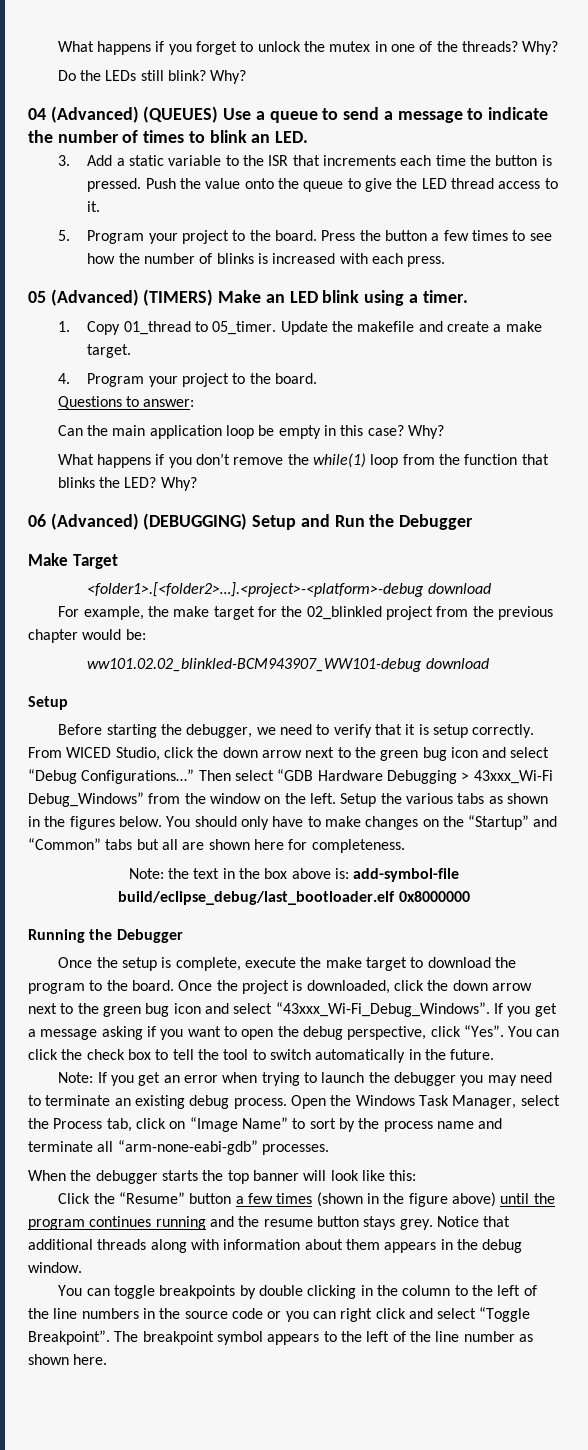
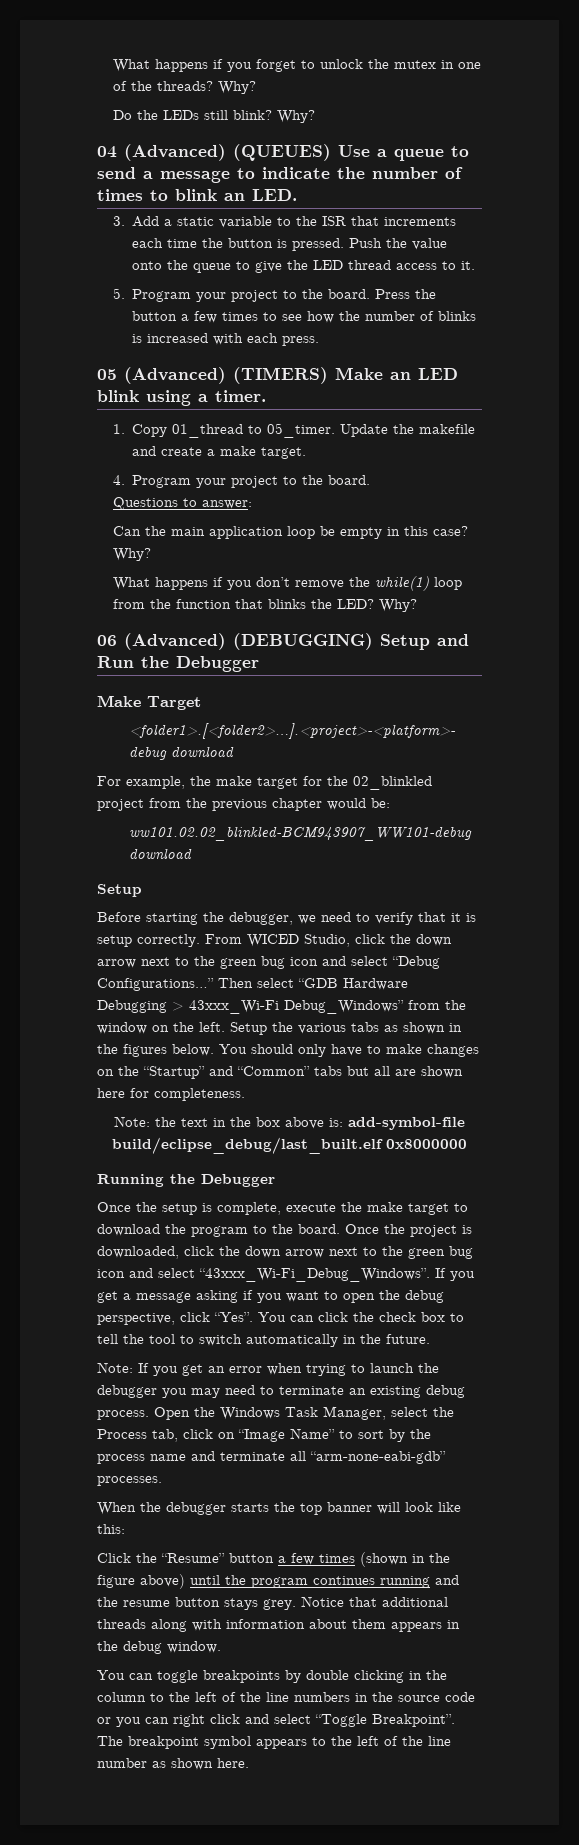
[118,891,396,905] build/eclipse_debug/last_bootloader.elf -> [112,1137,383,1154] build/eclipse_debug/last_built.elf

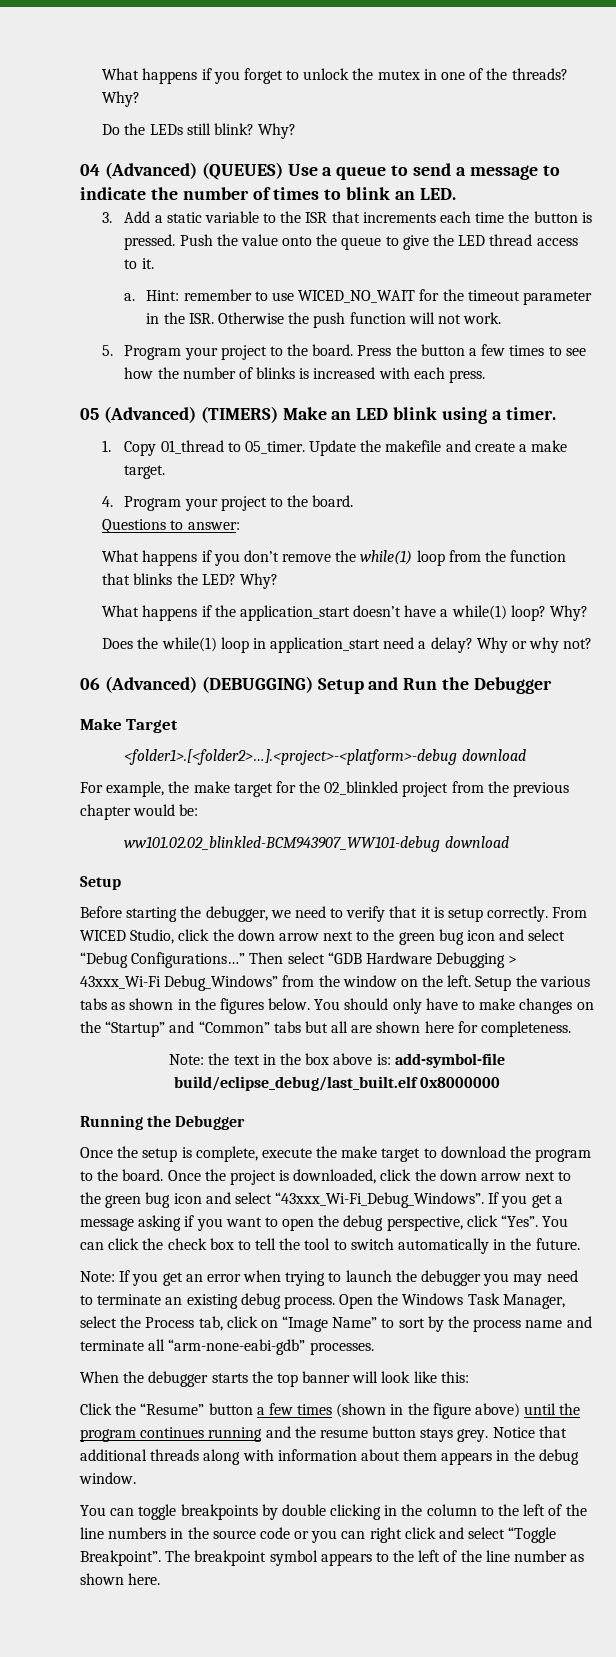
(476, 265) none -> [124,289,592,305] [146,312,502,328] // a. Hint: remember to use WICED_NO_WAIT for the timeout parameter in the ISR. Otherwise the push function will not work.
[112,526,468,539] [112,548,151,561] // Can the main application loop be empty in this case? Why? -> (240, 526) none
(417, 605) none -> [102,605,589,621] [102,637,593,653] // What happens if the application_start doesn’t have a while(1) loop? Why? // Does the while(1) loop in application_start need a delay? Why or why not?

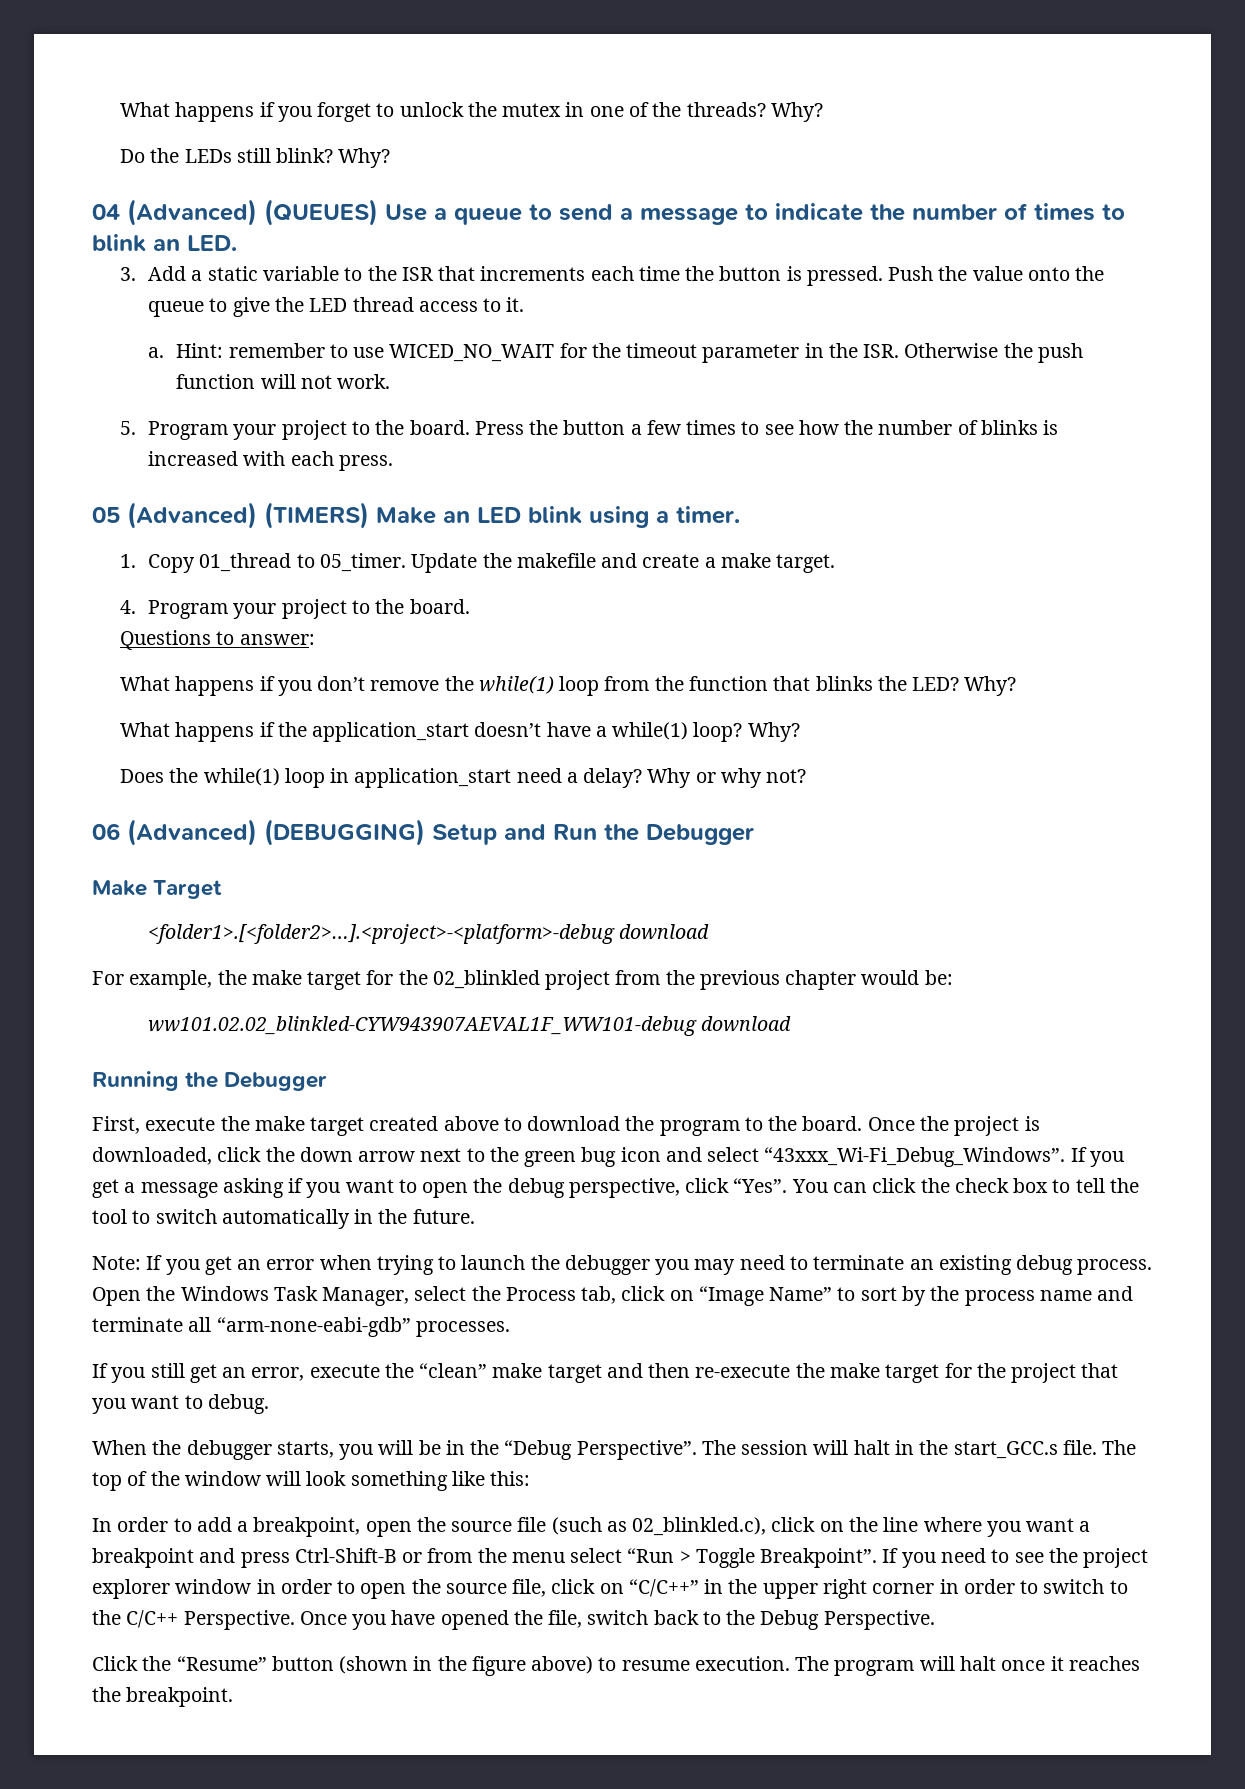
[124,836,509,852] [80,876,121,890] [80,906,588,922] [80,929,566,945] [80,952,518,968] [80,975,590,991] [80,998,594,1014] [80,1021,572,1037] [169,1053,505,1068] [173,1076,501,1091] [80,1115,246,1130] [80,1146,258,1162] ww101.02.02_blinkled-BCM943907_WW101-debug download // Setup // Before starting the debugger, we need to verify that it is setup correctly. From WICED Studio, click the down arrow next to the green bug icon and select “Debug Configurations…” Then select “GDB Hardware Debugging > 43xxx_Wi-Fi Debug_Windows” from the window on the left. Setup the various tabs as shown in the figures below. You should only have to make changes on the “Startup” and “Common” tabs but all are shown here for completeness. // Note: the text in the box above is: add-symbol-file build/eclipse_debug/last_built.elf 0x8000000 // Running the Debugger // Once the setup is complete, -> [148,1016,792,1036] [92,1071,328,1091] [92,1116,140,1134] ww101.02.02_blinkled-CYW943907AEVAL1F_WW101-debug download // Running the Debugger // First,
(421, 1155) none -> [369,1116,499,1131] created above
[80,1371,351,1387] When the debugger starts the top banner -> [92,1363,1119,1383] [92,1394,269,1414] [92,1440,1137,1460] [92,1471,261,1491] If you still get an error, execute the “clean” make target and then re-execute the make target for the project that you want to debug. // When the debugger starts, you will be in the “Debug Perspective”. The session will halt in the start_GCC.s file. The top of the window
(411, 1377) none -> [350,1471,448,1491] something
(469, 1377) none -> [92,1517,1091,1537] [92,1548,1149,1568] [92,1579,1128,1599] [92,1610,935,1630] // In order to add a breakpoint, open the source file (such as 02_blinkled.c), click on the line where you want a breakpoint and press Ctrl-Shift-B or from the menu select “Run > Toggle Breakpoint”. If you need to see the project explorer window in order to open the source file, click on “C/C++” in the upper right corner in order to switch to the C/C++ Perspective. Once you have opened the file, switch back to the Debug Perspective.
[256,1403,333,1415] a few times -> (334, 1663) none
[524,1403,581,1415] [80,1426,567,1442] [80,1449,579,1465] [79,1472,136,1484] [80,1504,587,1520] [80,1527,557,1543] [80,1550,585,1566] [80,1573,161,1585] until the program continues running and the resume button stays grey. Notice that additional threads along with information about them appears in the debug window. // You can toggle breakpoints by double clicking in the column to the left of the line numbers in the source code or you can right click and select “Toggle Breakpoint”. The breakpoint symbol appears to the left of the line number as shown here. -> [598,1656,1140,1676] [92,1687,234,1707] to resume execution. The program will halt once it reaches the breakpoint.

